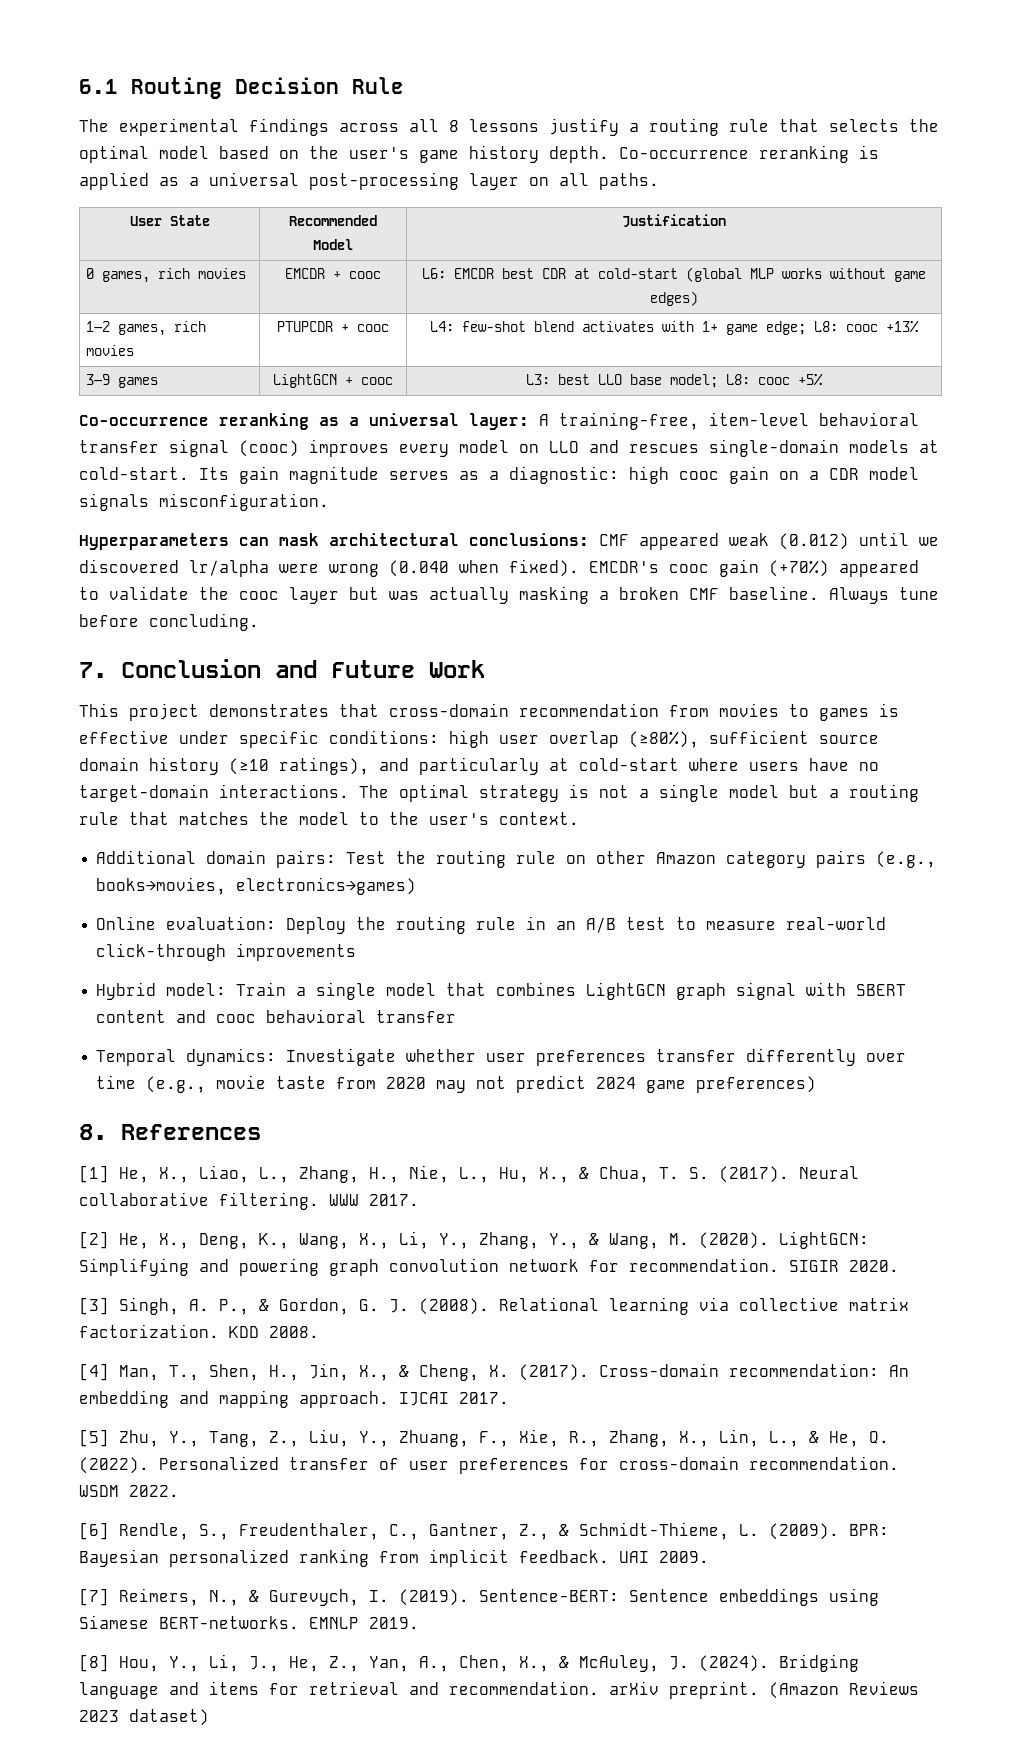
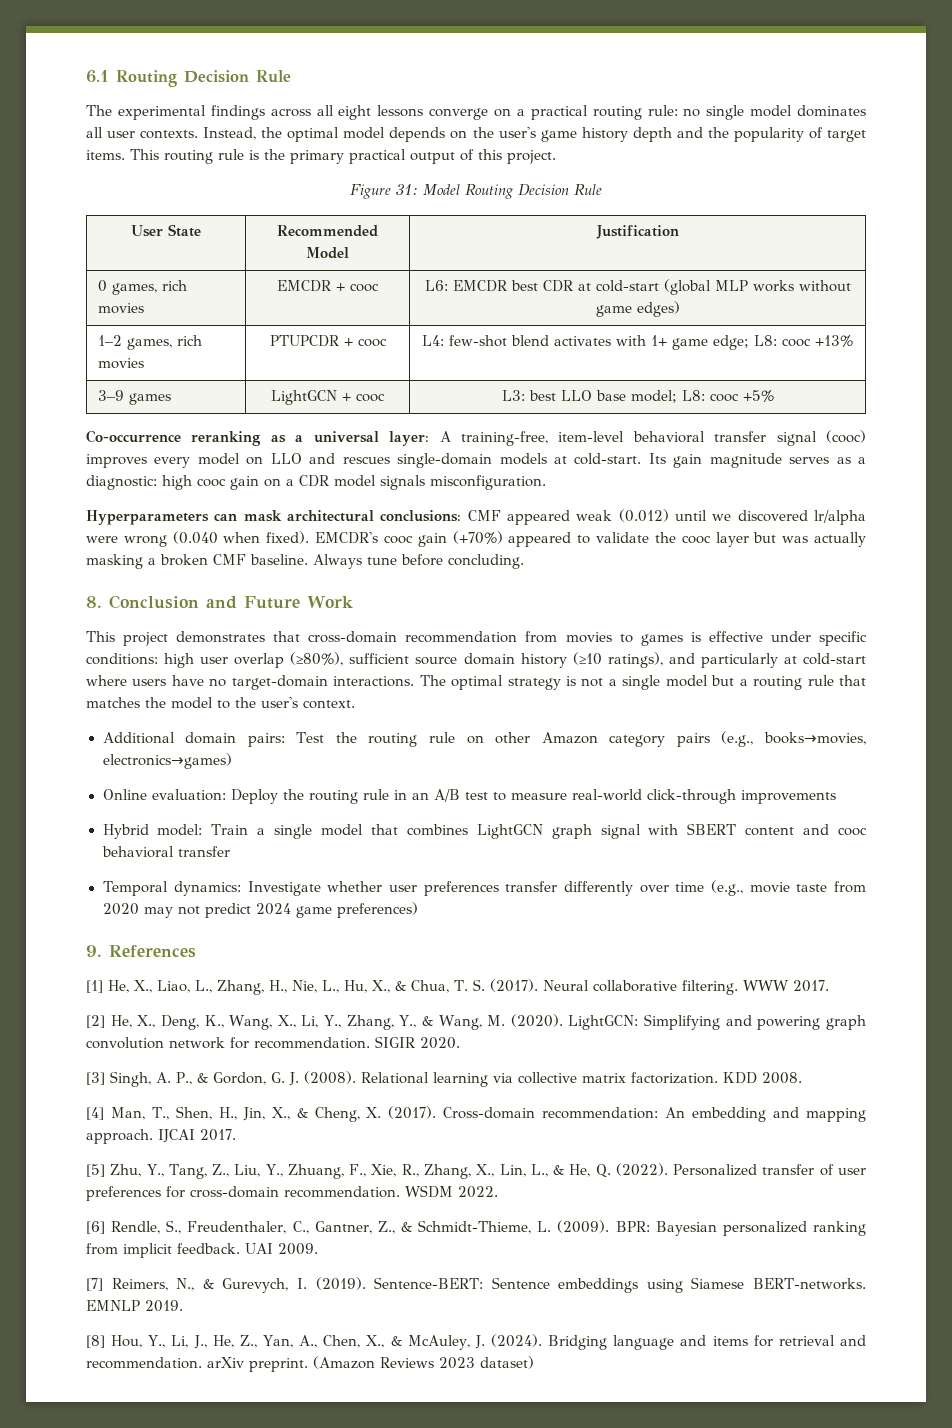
[449,118,899,136] 8 lessons justify a routing rule that selects -> [338,105,866,120] [86,127,257,140] eight lessons converge on a practical routing rule: no single model dominates all user contexts. Instead,
[219,146,269,159] based -> [389,127,446,142] depends
[549,145,879,163] [79,172,659,190] depth. Co-occurrence reranking is applied as a universal post-processing layer on all paths. -> [632,127,866,142] [86,149,556,164] [350,184,602,199] depth and the popularity of target items. This routing rule is the primary practical output of this project. // Figure 31: Model Routing Decision Rule
[79,662,107,678] 7. -> [86,596,102,608] 8.
[79,1124,107,1140] 8. -> [86,945,102,957] 9.

